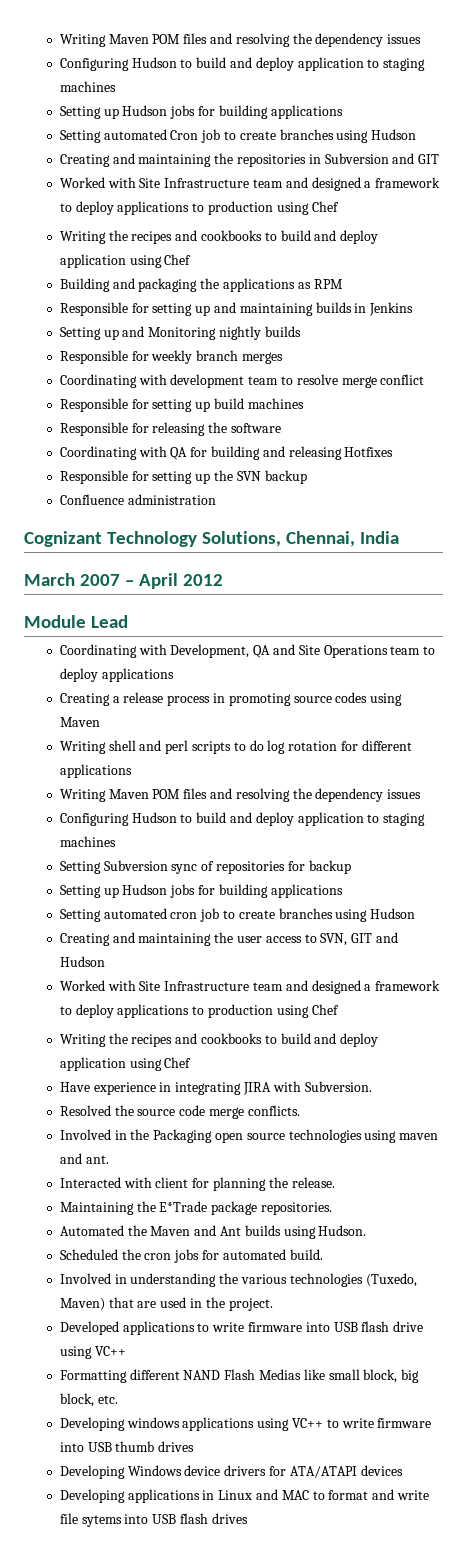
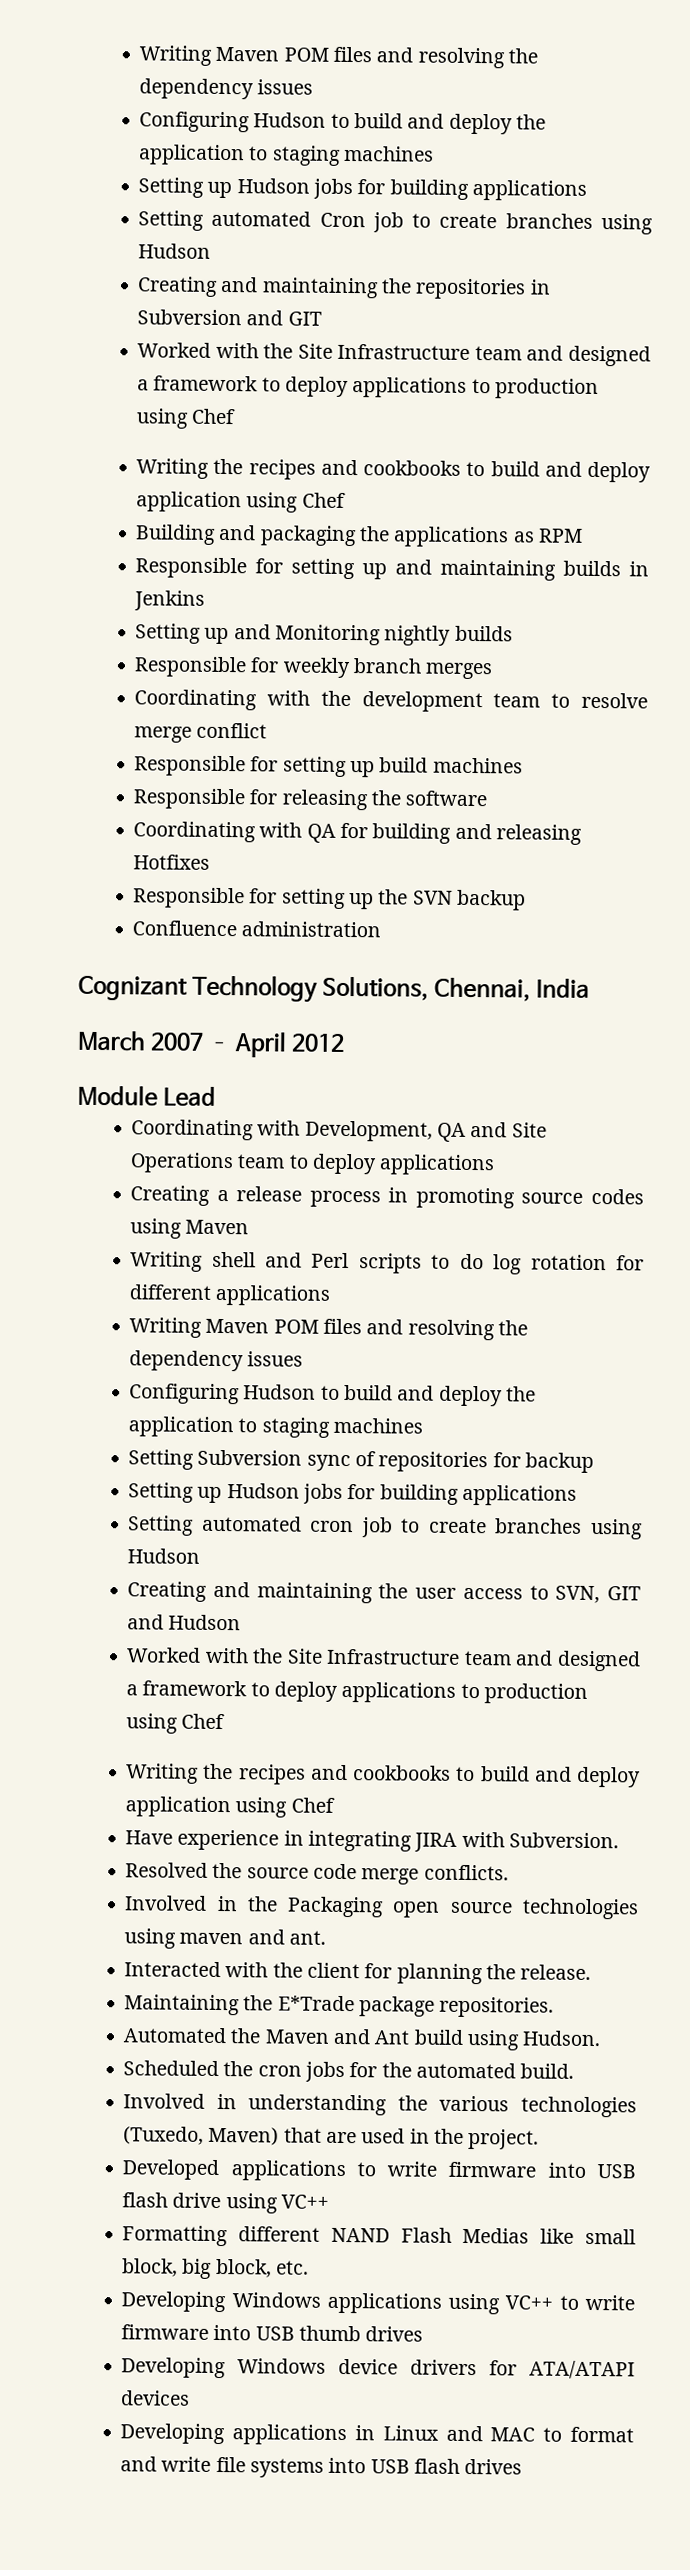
(294, 64) none -> [515,114,546,130] the
(136, 182) none -> [263,343,294,359] the
(167, 379) none -> [320,690,351,707] the
[165,740,189,754] perl -> [311,1252,350,1269] Perl
(294, 819) none -> [505,1386,536,1402] the
(136, 985) none -> [252,1648,284,1664] the
(152, 1182) none -> [272,1962,303,1978] the
[244,1225,281,1236] builds -> [413,2029,464,2045] build
(220, 1255) none -> [381,2062,412,2078] the
[126,1417,180,1428] windows -> [231,2292,321,2308] Windows
[81,1515,122,1527] sytems -> [250,2458,325,2478] systems

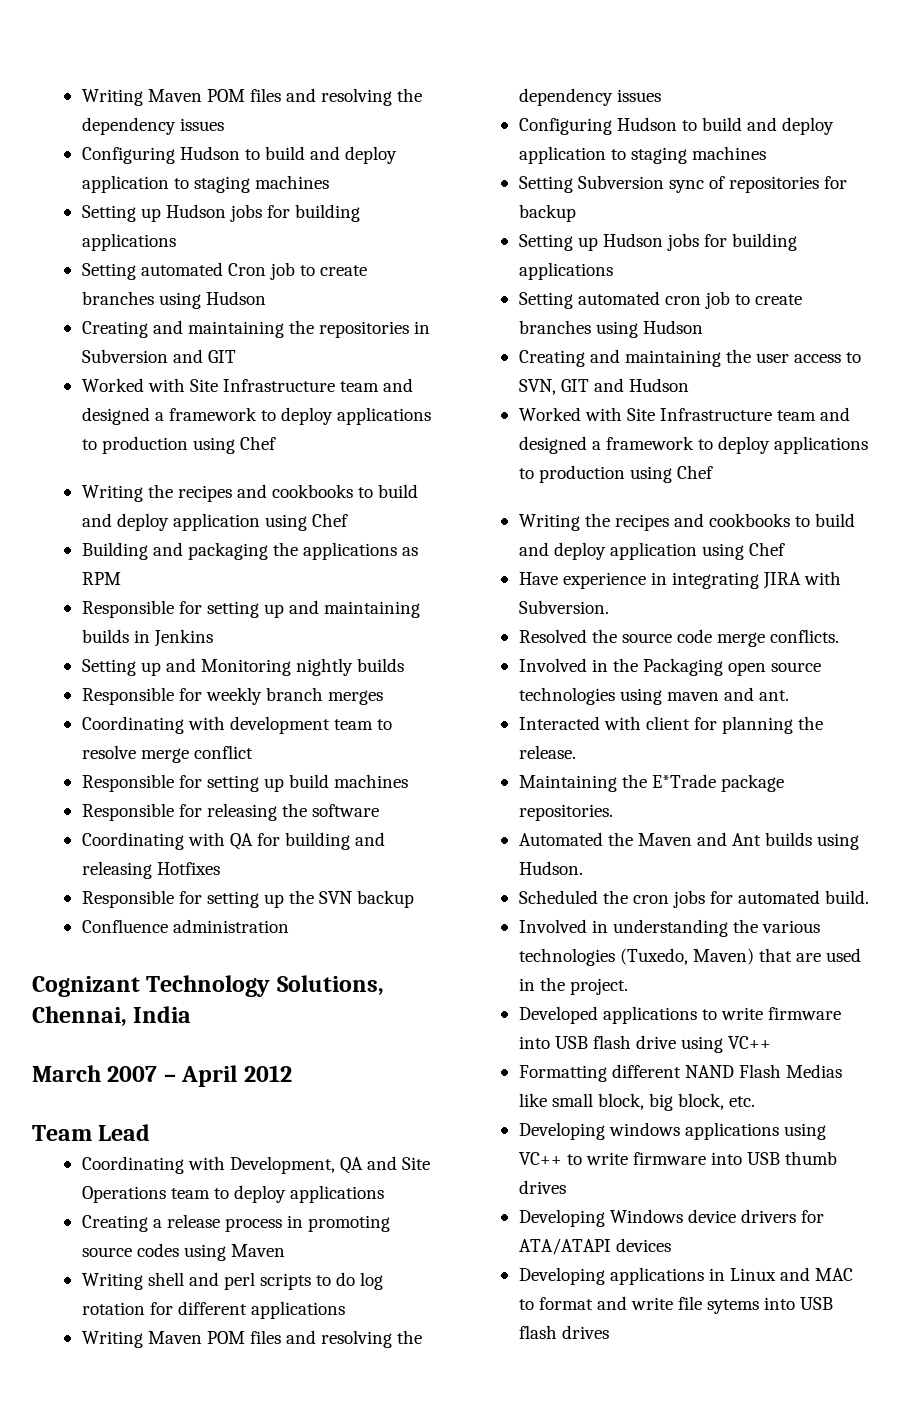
[515,114,546,130] the -> (398, 155) none
[263,343,294,359] the -> (185, 385) none
[320,690,351,707] the -> (225, 723) none
[77,1084,158,1107] Module -> [32,1125,92,1141] Team
[311,1252,350,1269] Perl -> [223,1272,255,1290] perl
[505,1386,536,1402] the -> (835, 126) none
[252,1648,284,1664] the -> (622, 414) none
[272,1962,303,1978] the -> (641, 723) none
[413,2029,464,2045] build -> [765,832,813,846] builds
[381,2062,412,2078] the -> (734, 897) none
[231,2292,321,2308] Windows -> [608,1122,680,1136] windows
[250,2458,325,2478] systems -> [707,1299,760,1314] sytems

